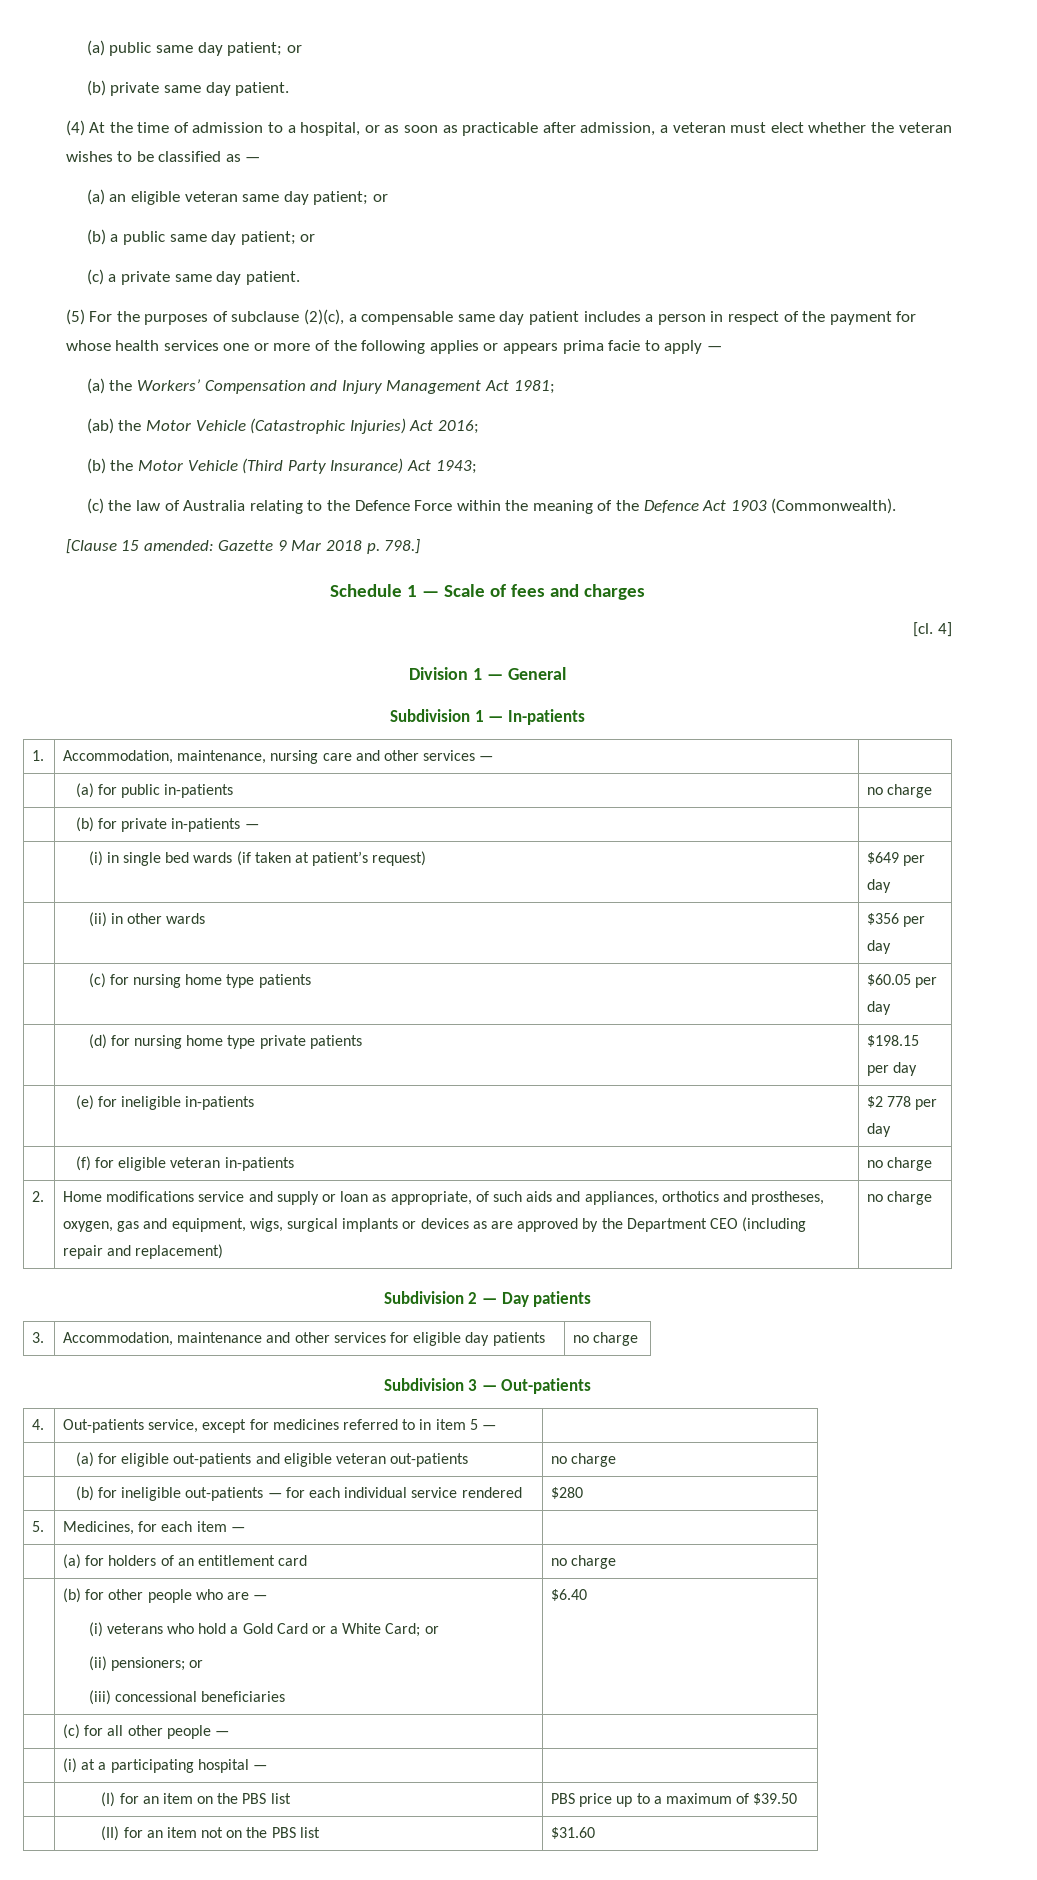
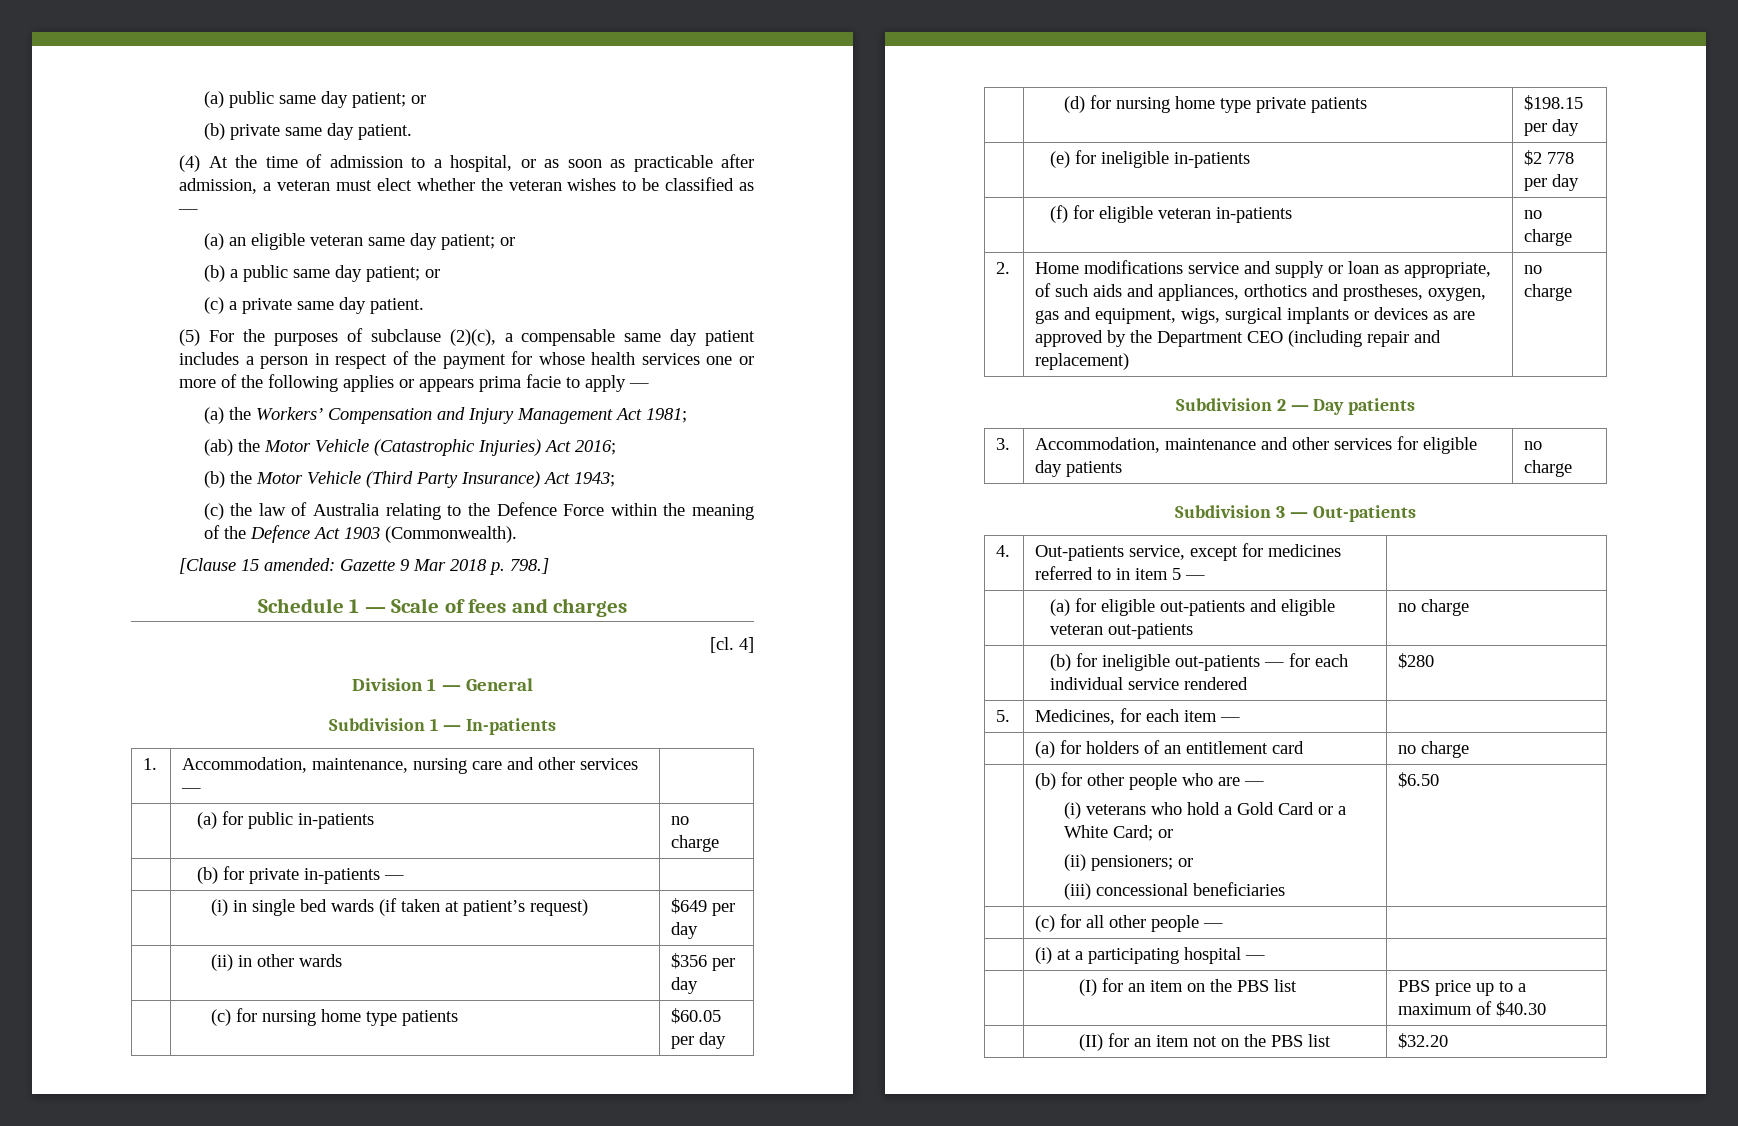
[551,1589,588,1601] $6.40 -> [1398,772,1440,788] $6.50
[753,1793,798,1805] $39.50 -> [1496,1001,1547,1017] $40.30
[551,1827,596,1839] $31.60 -> [1398,1033,1449,1049] $32.20

